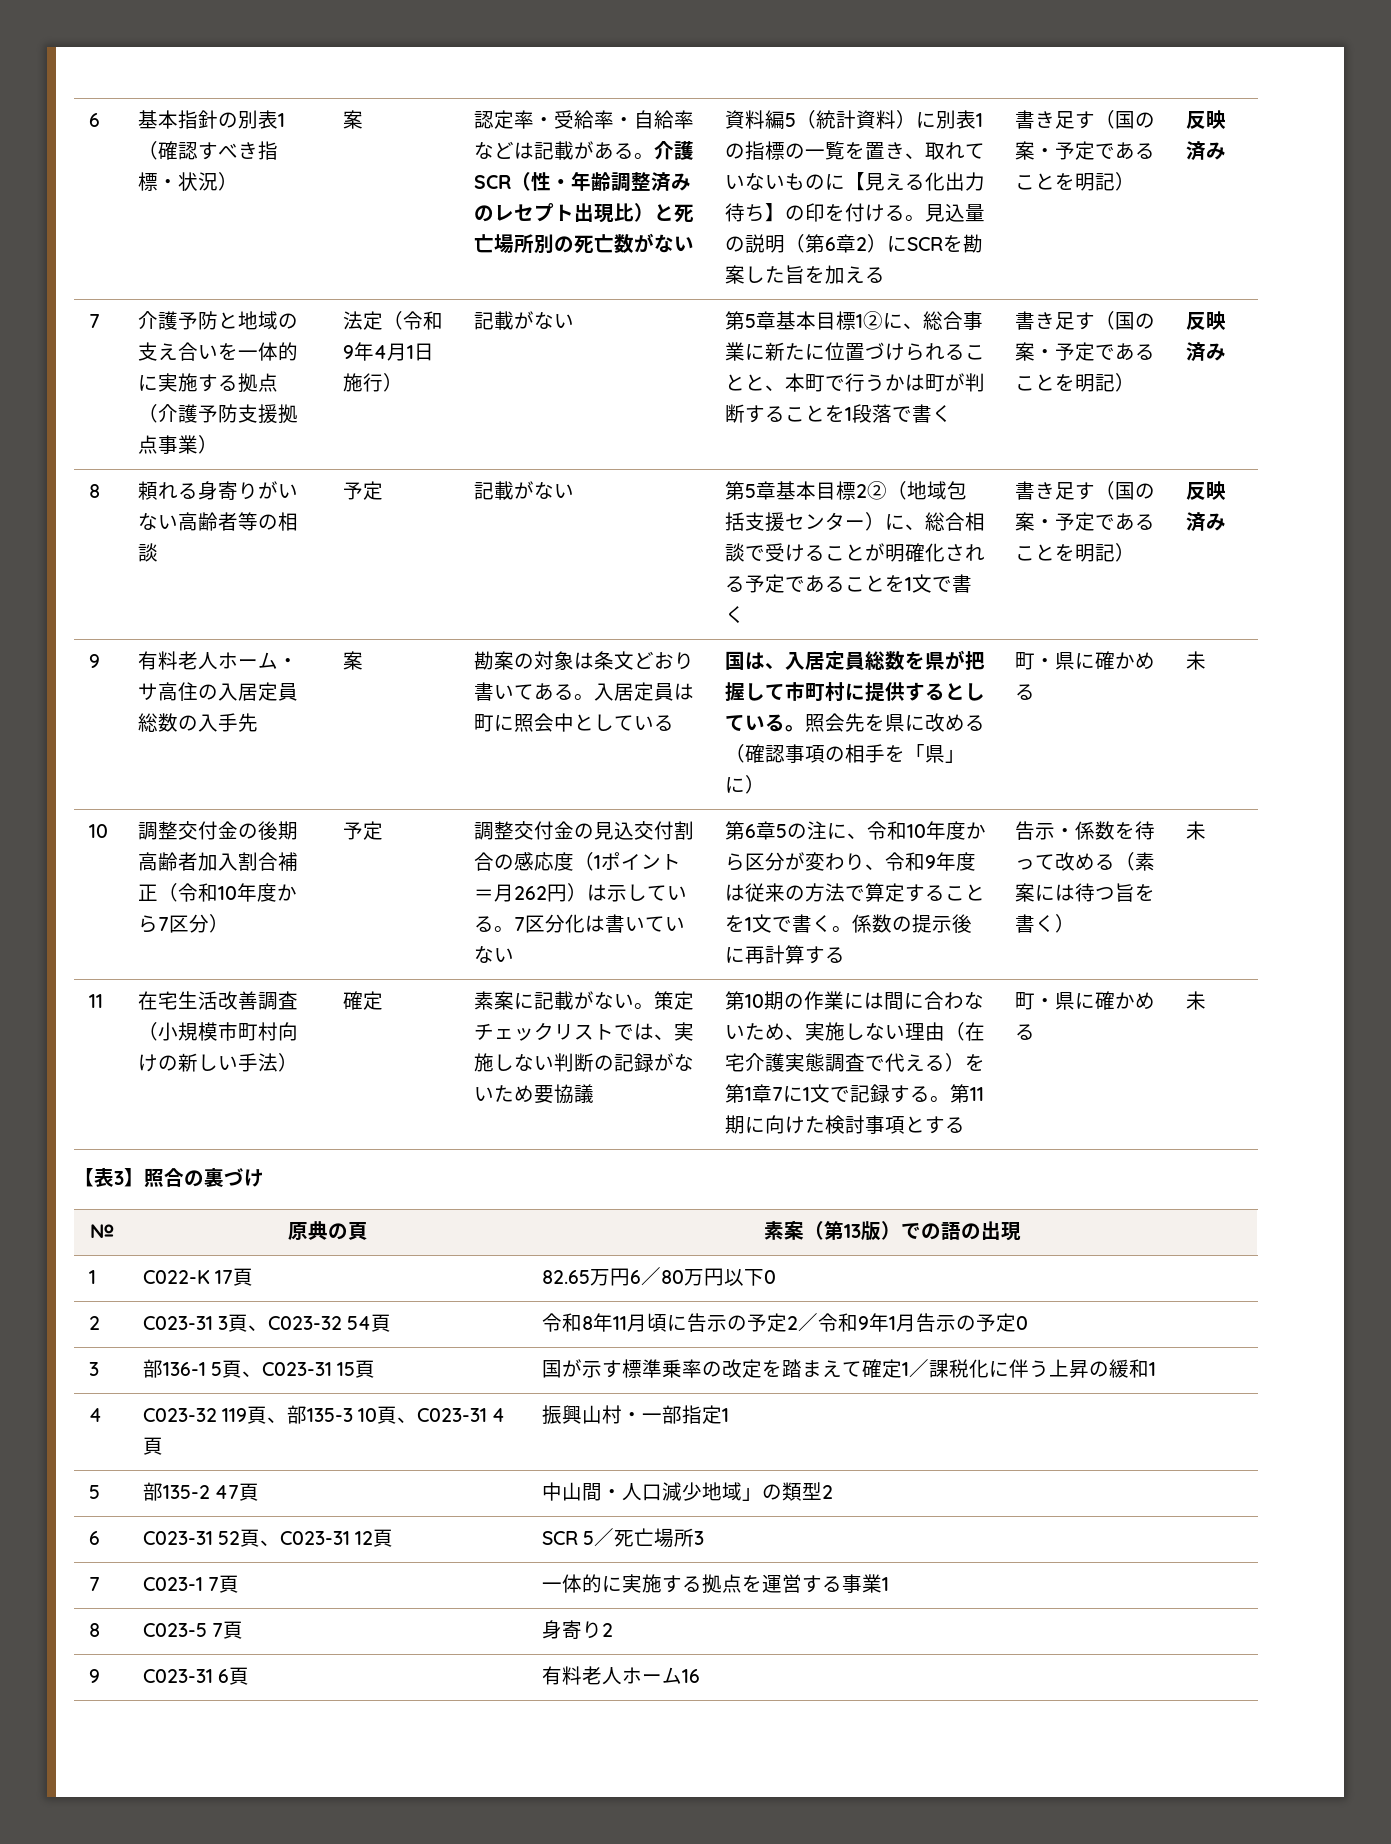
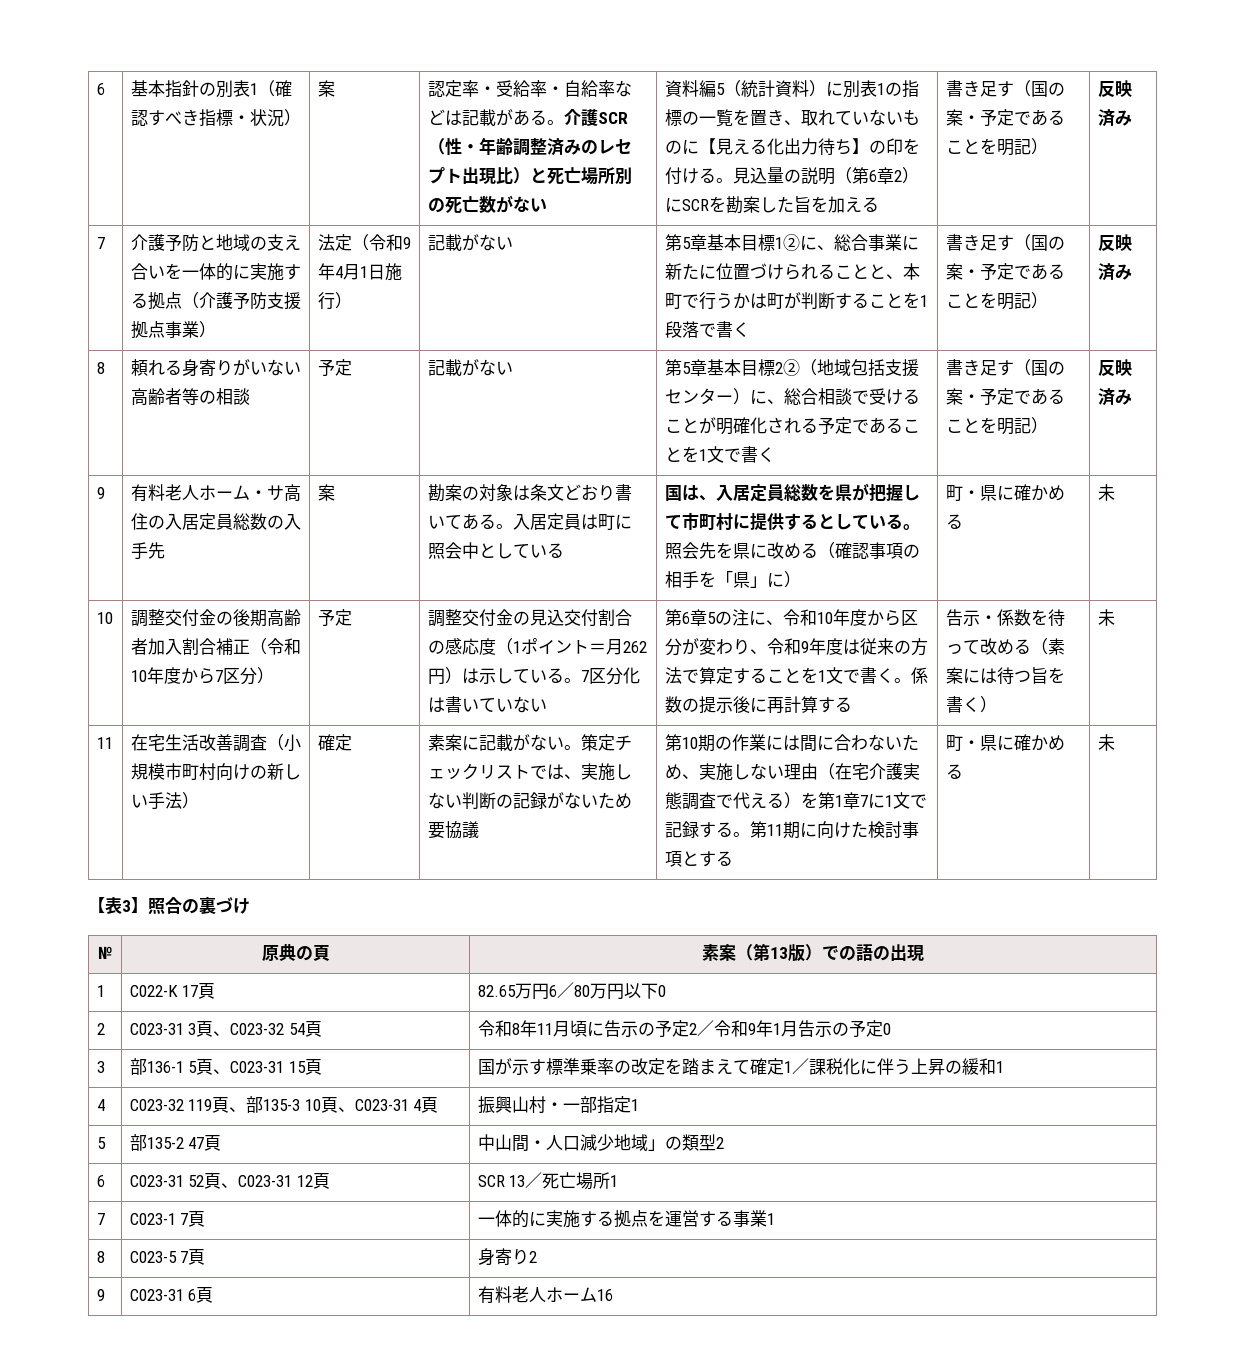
[582,1531,594,1545] 5 -> [509,1175,526,1187] 13
[693,1531,704,1545] 3 -> [610,1175,619,1187] 1

